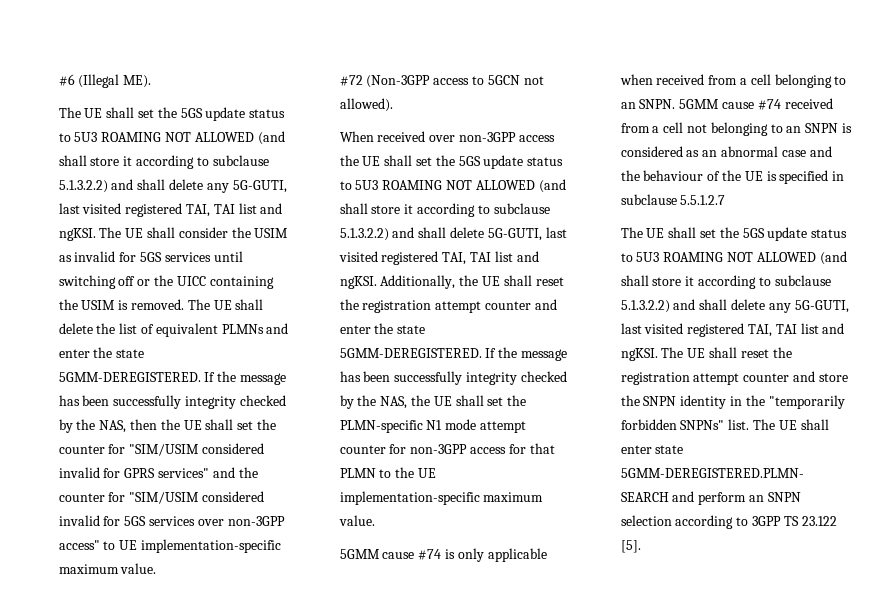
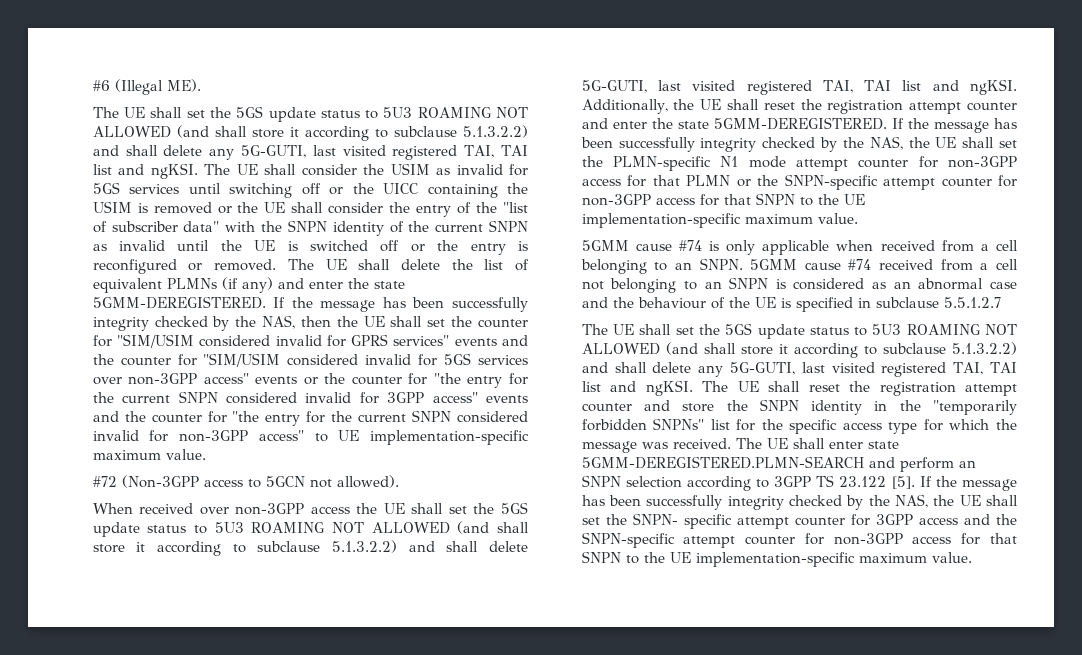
(129, 305) none -> [153,202,529,217] [92,220,528,236] [92,240,529,255] [92,259,203,274] removed or the UE shall consider the entry of the "list of subscriber data" with the SNPN identity of the current SNPN as invalid until the UE is switched off or the entry is reconfigured or
(264, 329) none -> [221,277,273,293] (if any)
(209, 473) none -> [454,338,497,346] events
(100, 545) none -> [255,373,529,388] [92,391,528,404] [92,410,528,426] [92,430,304,442] events or the counter for "the entry for the current SNPN considered invalid for 3GPP access" events and the counter for "the entry for the current SNPN considered invalid for non-3GPP access"
(376, 473) none -> [736,174,1017,190] [581,193,795,206] or the SNPN-specific attempt counter for non-3GPP access for that SNPN
[728,419,750,430] list. -> [710,419,1018,434] [581,438,731,453] list for the specific access type for which the message was received.
(641, 546) none -> [919,476,1017,491] [581,494,1018,510] [581,513,1018,529] [581,532,1018,548] [581,551,972,567] If the message has been successfully integrity checked by the NAS, the UE shall set the SNPN- specific attempt counter for 3GPP access and the SNPN-specific attempt counter for non-3GPP access for that SNPN to the UE implementation-specific maximum value.

